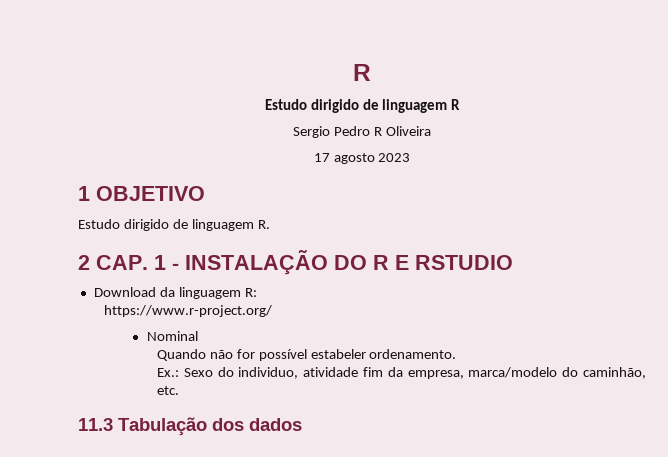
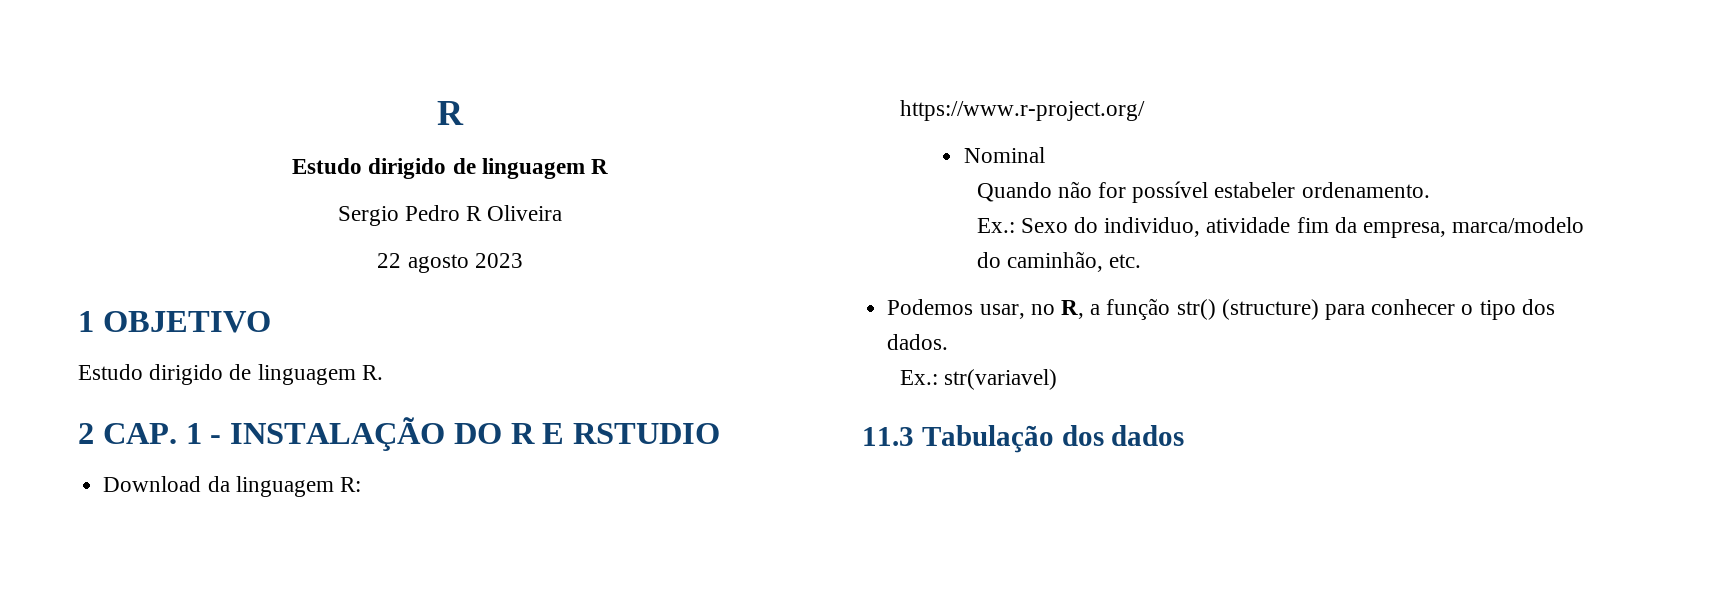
[313,153,330,162] 17 -> [377,253,402,268] 22
(179, 390) none -> [887,298,1555,320] [887,334,949,350] [900,369,1058,390] // Podemos usar, no R, a função str() (structure) para conhecer o tipo dos dados. // Ex.: str(variavel)

